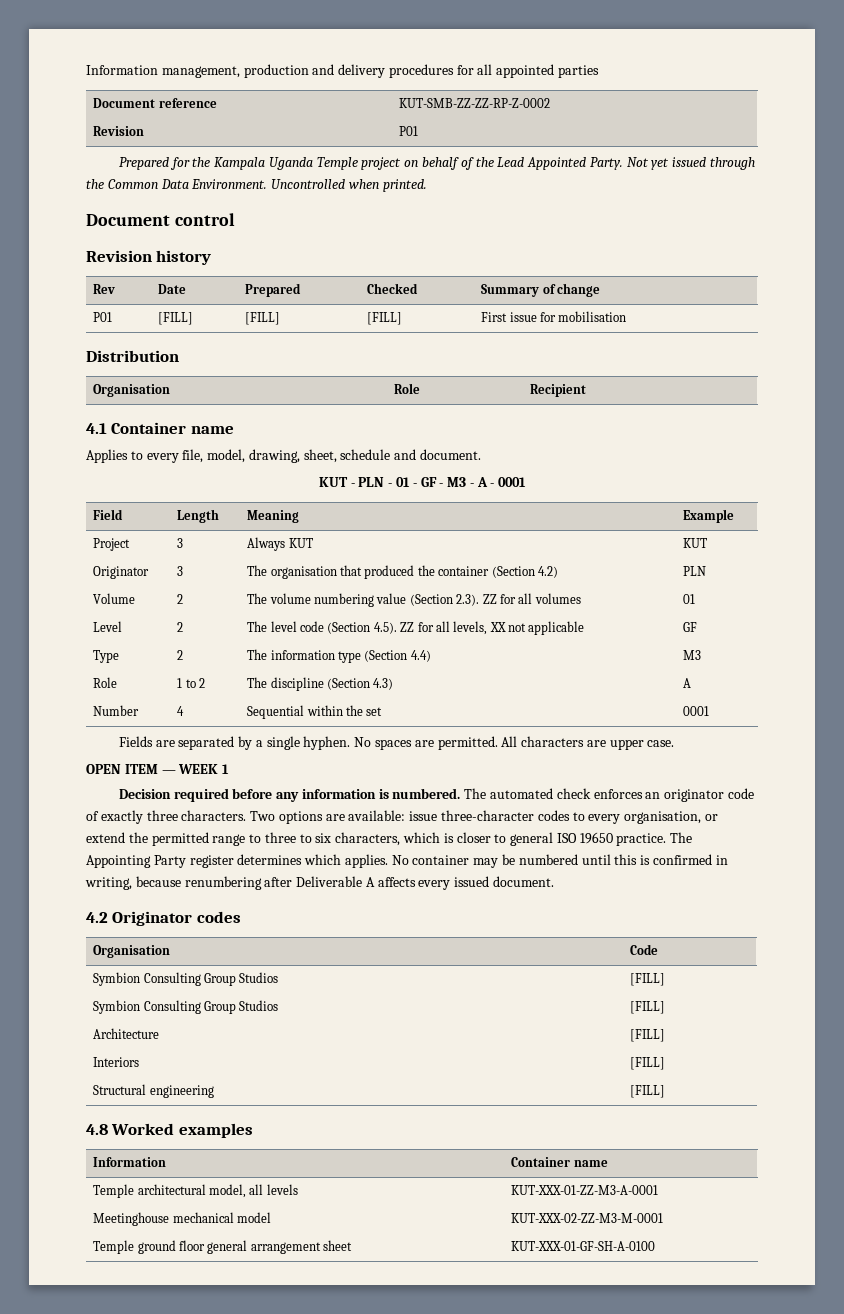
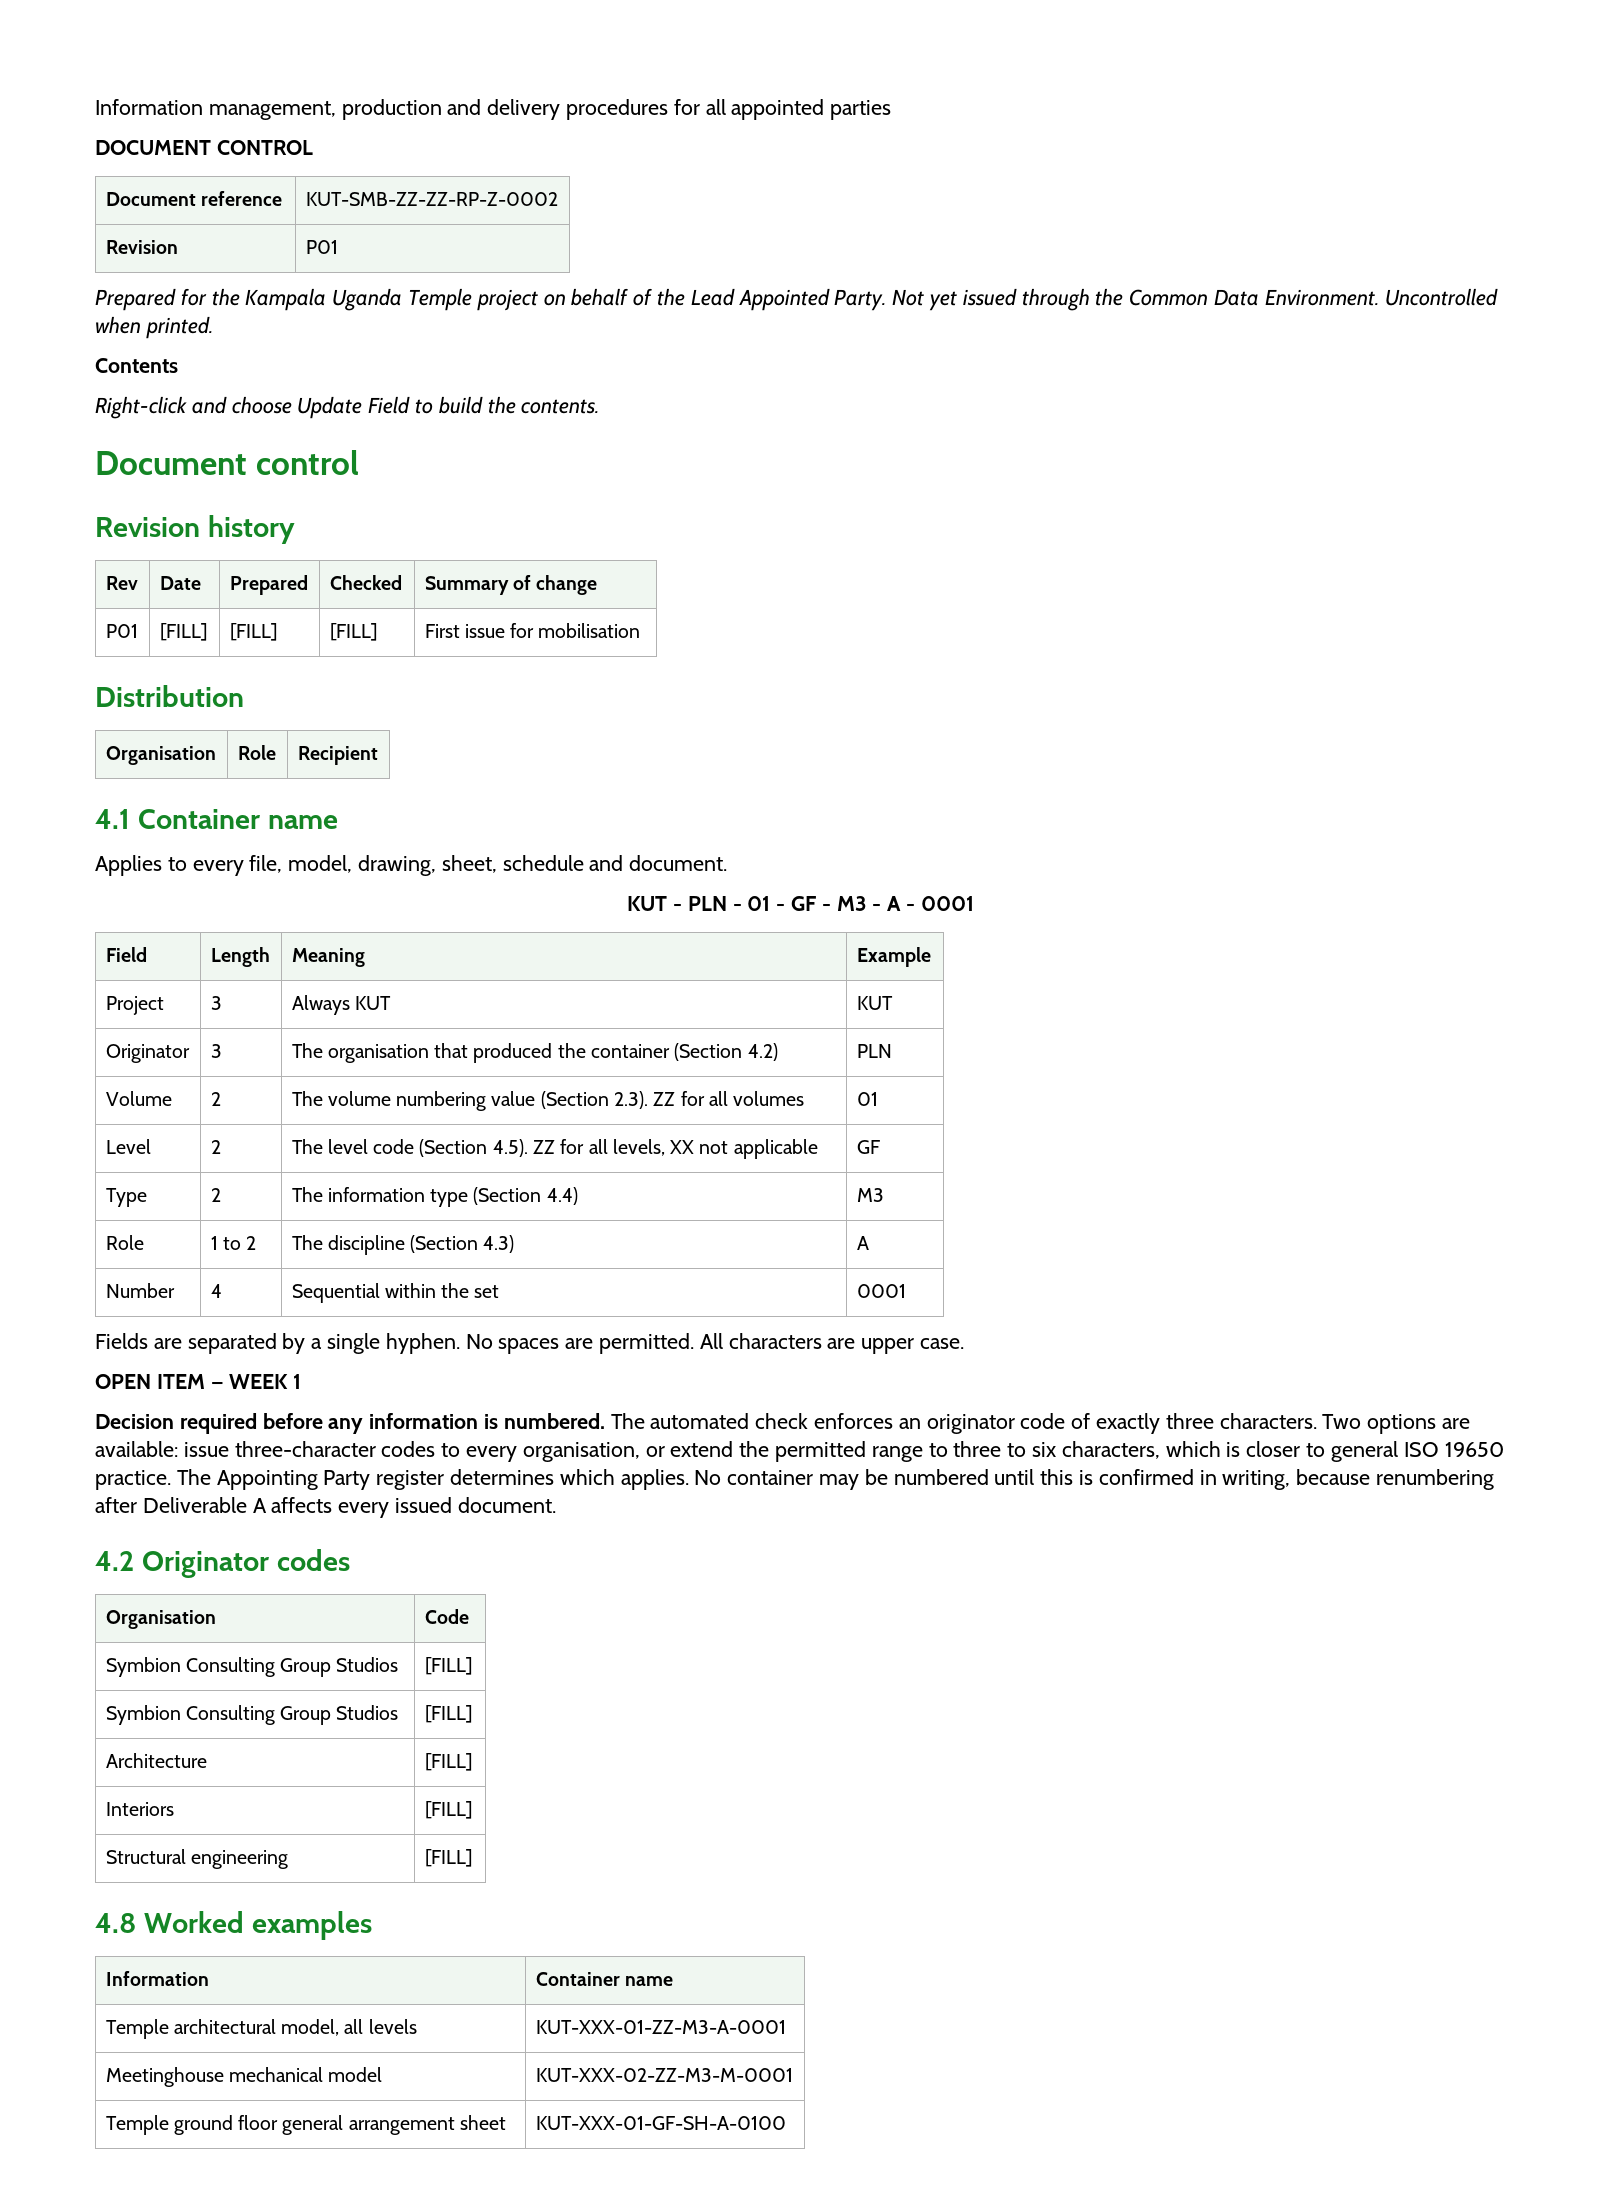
(600, 71) none -> [95,140,313,155] // DOCUMENT CONTROL
(427, 185) none -> [95,358,178,373] [95,396,600,419] // Contents // Right-click and choose Update Field to build the contents.

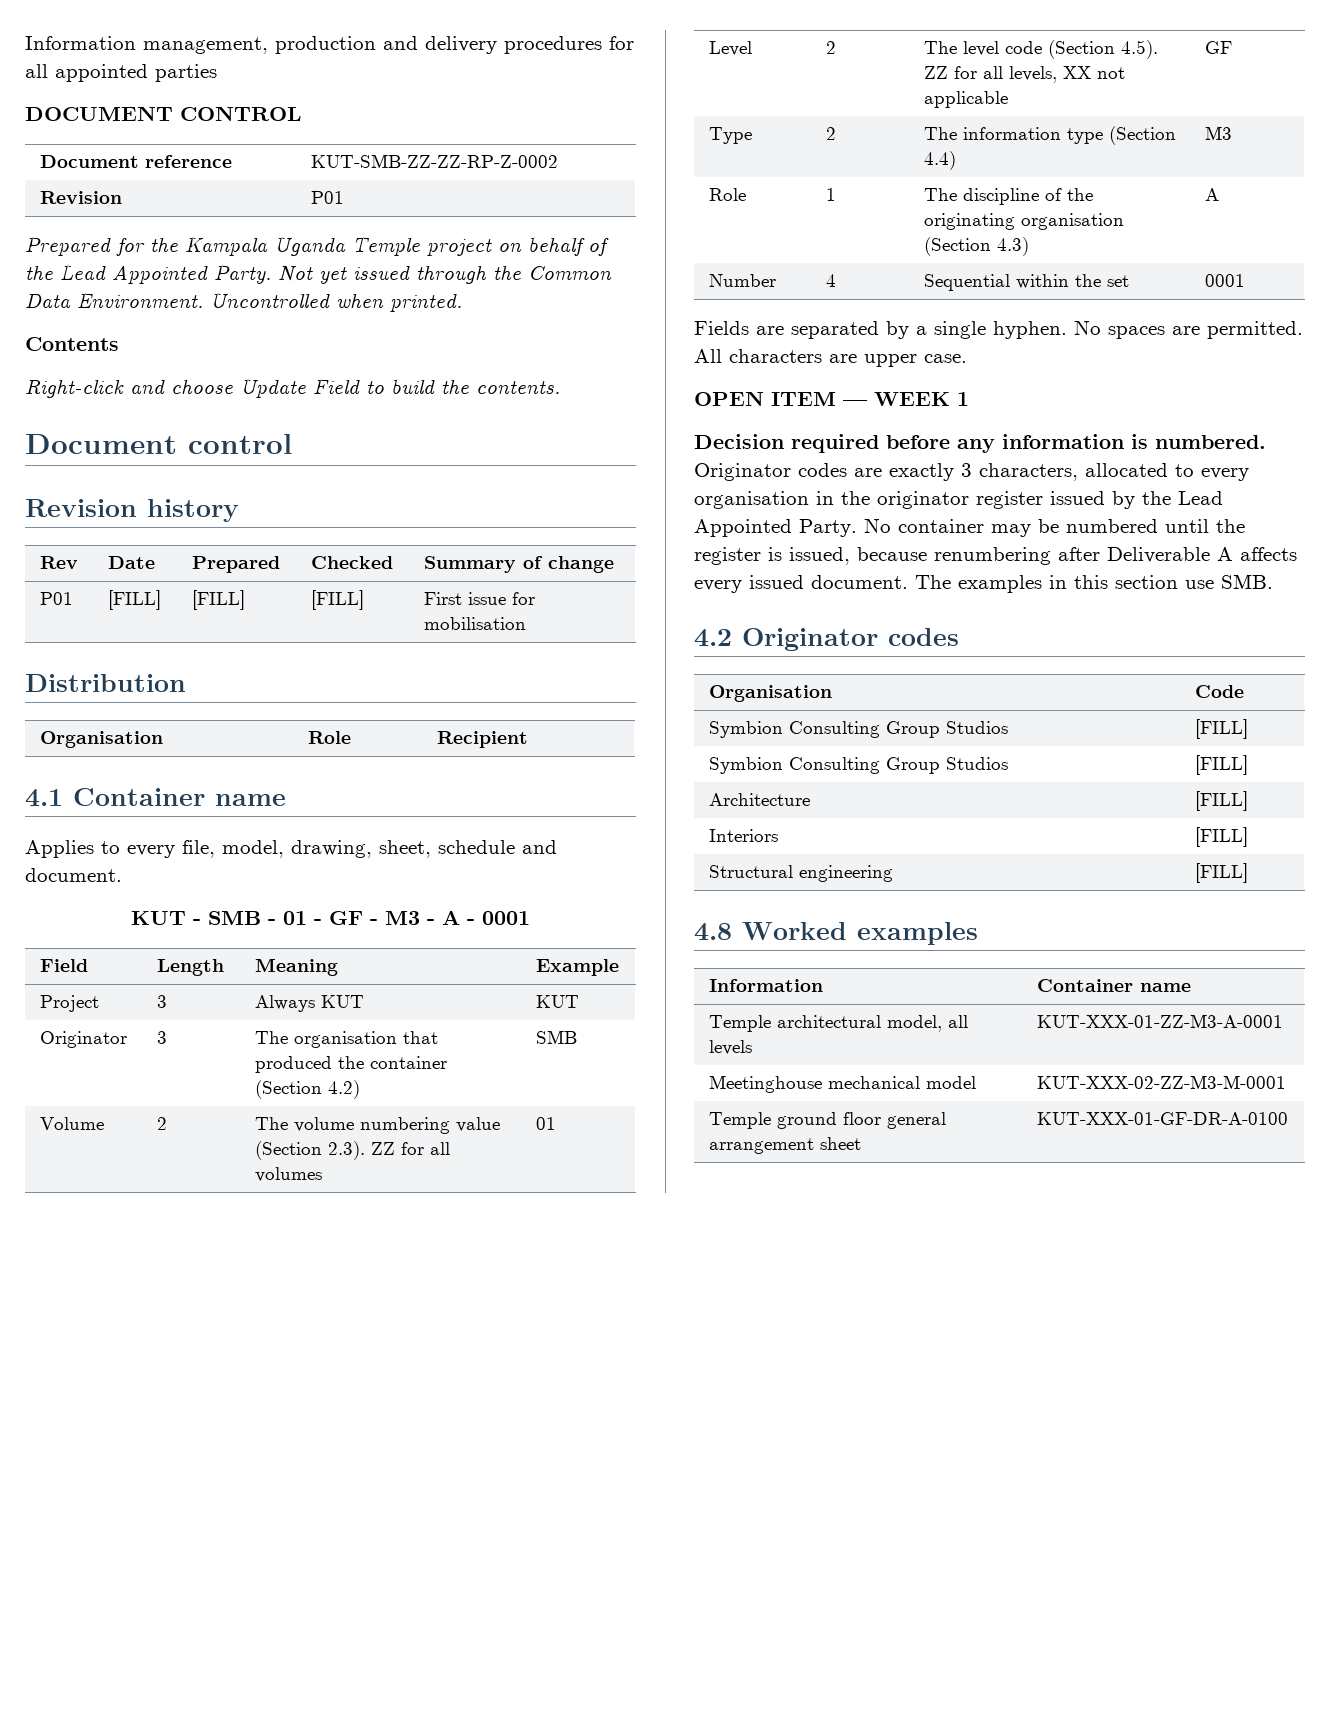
[687,896,727,911] PLN -> [208,911,261,925] SMB
[856,1044,892,1058] PLN -> [535,1030,577,1044] SMB
[222,1236,257,1250] to 2 -> (836, 194) none
(405, 1245) none -> [1044,188,1093,201] [923,213,1124,230] of the originating organisation
[610,1413,1471,1434] [95,1441,1504,1462] [95,1469,689,1490] The automated check enforces an originator code of exactly three characters. Two options are available: issue three-character codes to every organisation, or extend the permitted range to three to six characters, which is closer to general ISO 19650 practice. The Appointing Party register determines which applies. -> [694,463,1249,481] [694,491,1223,509] [694,519,857,537] Originator codes are exactly 3 characters, allocated to every organisation in the originator register issued by the Lead Appointed Party.
[1040,1469,1291,1490] this is confirmed in writing, -> [1216,519,1245,533] [694,547,850,565] the register is issued,
(556, 1505) none -> [915,574,1273,593] The examples in this section use SMB.
[535,2116,786,2130] KUT-XXX-01-GF-SH-A-0100 -> [1036,1112,1288,1125] KUT-XXX-01-GF-DR-A-0100

